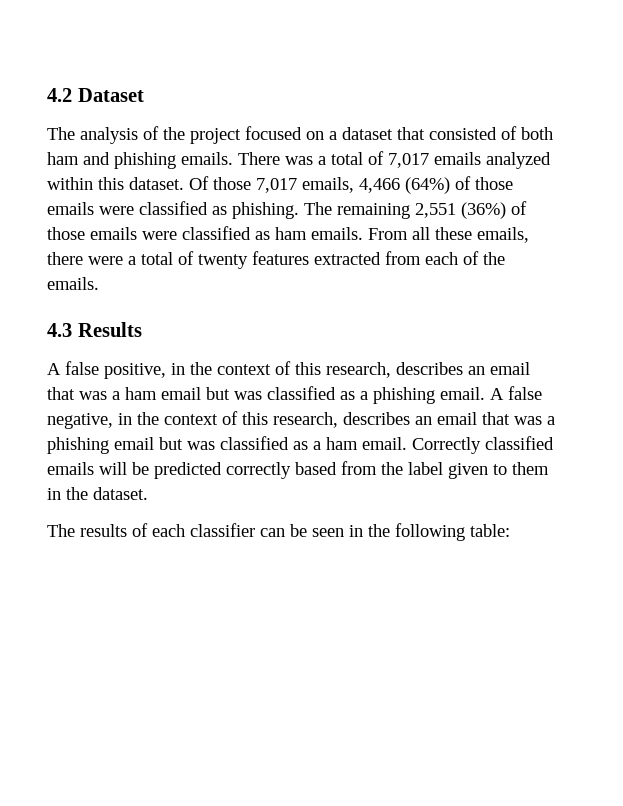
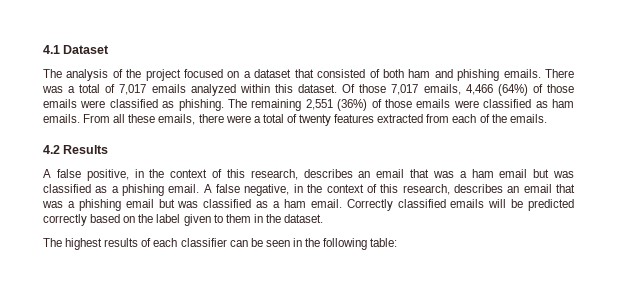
[47,88,72,102] 4.2 -> [43,45,60,54] 4.1
[47,323,72,337] 4.3 -> [43,145,60,154] 4.2
[341,461,377,475] from -> [123,216,136,223] on
(75, 530) none -> [65,238,103,250] highest

